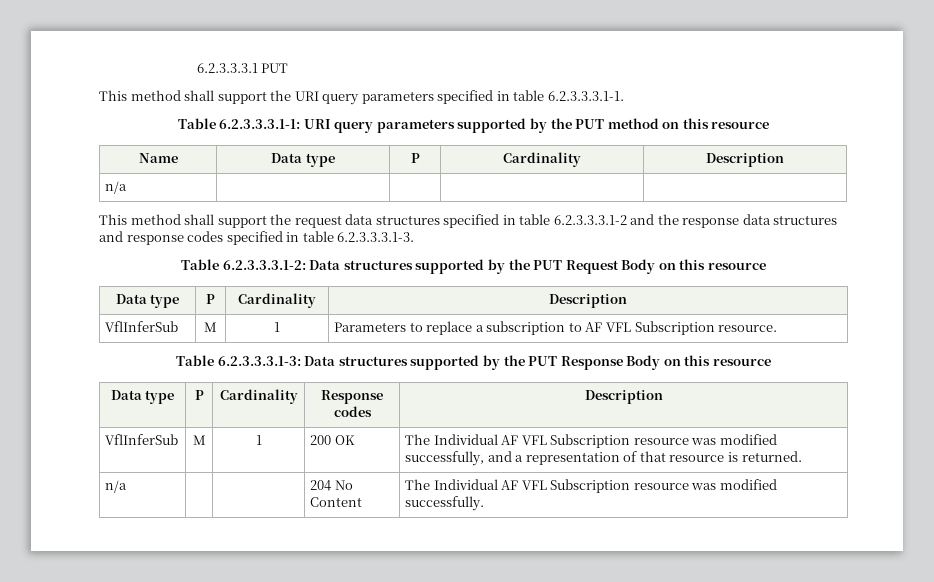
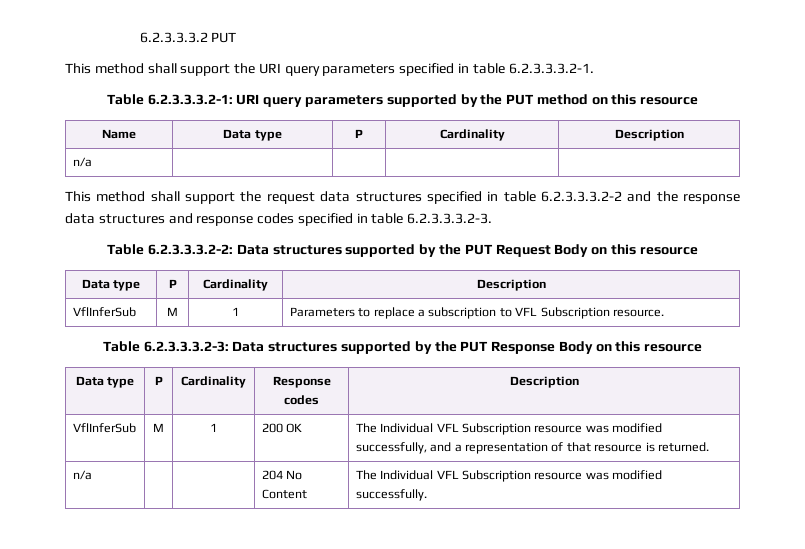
[196,63,258,73] 6.2.3.3.3.1 -> [139,32,208,43] 6.2.3.3.3.2
[547,91,624,101] [177,118,301,129] 6.2.3.3.3.1-1. // Table 6.2.3.3.3.1-1: -> [508,63,594,74] [106,94,233,105] 6.2.3.3.3.2-1. // Table 6.2.3.3.3.2-1:
[553,215,627,225] 6.2.3.3.3.1-2 -> [540,191,622,202] 6.2.3.3.3.2-2
[337,232,415,242] [181,259,306,270] 6.2.3.3.3.1-3. // Table 6.2.3.3.3.1-2: -> [407,213,493,224] [107,244,234,255] 6.2.3.3.3.2-3. // Table 6.2.3.3.3.2-2:
[585,322,603,332] AF -> (512, 312) none
[217,356,301,366] 6.2.3.3.3.1-3: -> [143,341,229,352] 6.2.3.3.3.2-3:
[501,435,519,445] AF -> (434, 428) none
[501,480,519,490] AF -> (434, 475) none

